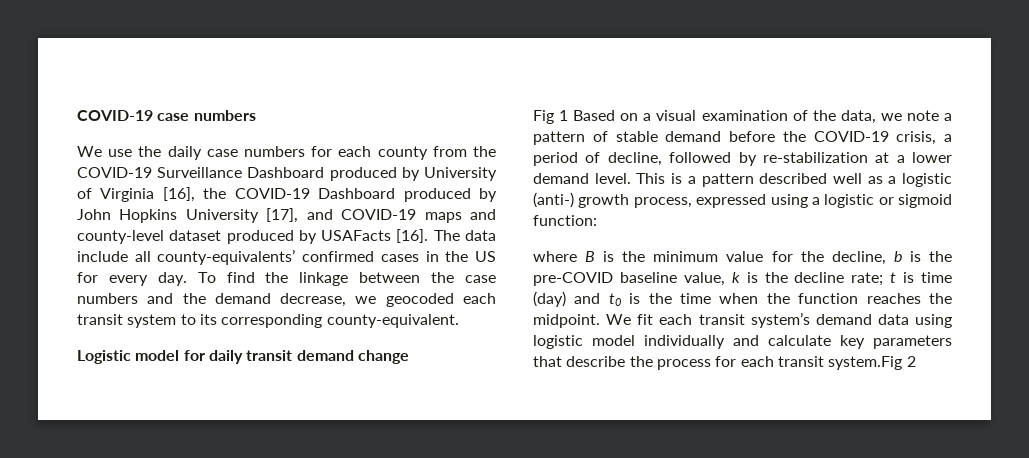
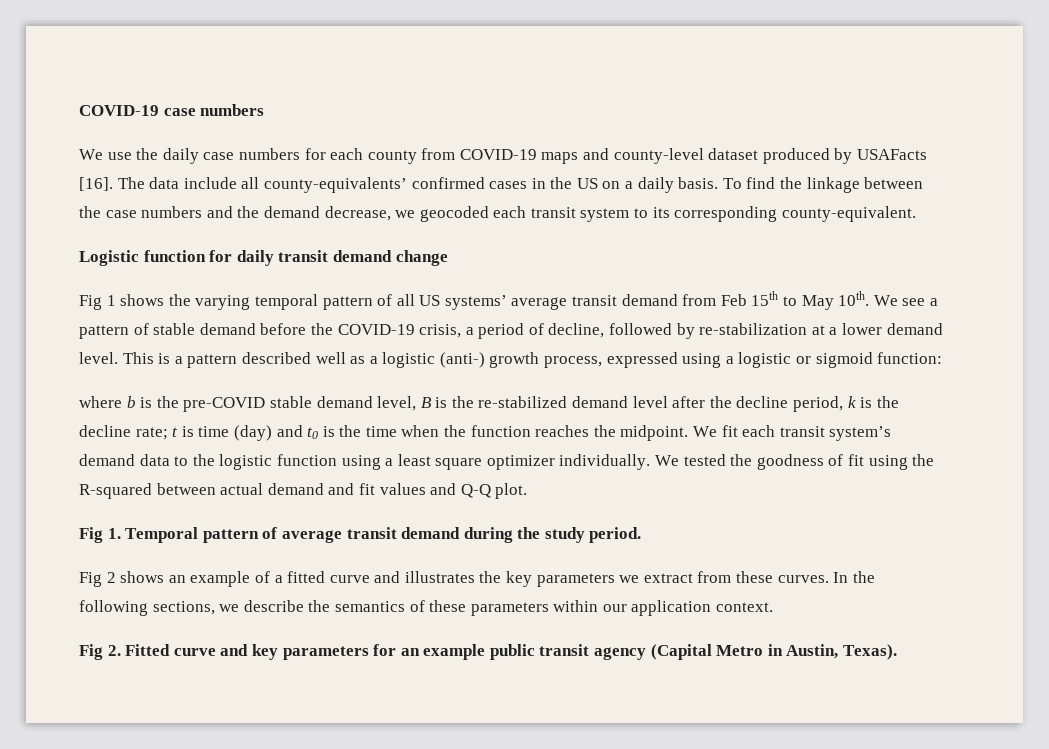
[472,146,496,157] [77,167,497,181] [77,187,497,202] [77,208,333,223] the COVID-19 Surveillance Dashboard produced by University of Virginia [16], the COVID-19 Dashboard produced by John Hopkins University [17], and -> (456, 154) none
[77,272,187,286] for every day. -> [602,177,719,193] on a daily basis.
[135,350,180,361] model -> [143,250,206,262] function
[573,110,939,124] Based on a visual examination of the data, we note -> [120,291,926,310] shows the varying temporal pattern of all US systems’ average transit demand from Feb 15th to May 10th. We see
[585,251,953,265] [533,272,725,286] B is the minimum value for the decline, b is the pre-COVID baseline value, -> [126,396,844,412] b is the pre-COVID stable demand level, B is the re-stabilized demand level after the decline period,
[915,314,952,328] [533,335,952,349] [533,356,916,370] using logistic model individually and calculate key parameters that describe the process for each transit system.Fig 2 -> [174,454,935,470] [79,483,528,499] [79,527,642,543] [79,571,875,587] [79,600,774,616] [79,644,898,660] to the logistic function using a least square optimizer individually. We tested the goodness of fit using the R-squared between actual demand and fit values and Q-Q plot. // Fig 1. Temporal pattern of average transit demand during the study period. // Fig 2 shows an example of a fitted curve and illustrates the key parameters we extract from these curves. In the following sections, we describe the semantics of these parameters within our application context. // Fig 2. Fitted curve and key parameters for an example public transit agency (Capital Metro in Austin, Texas).

